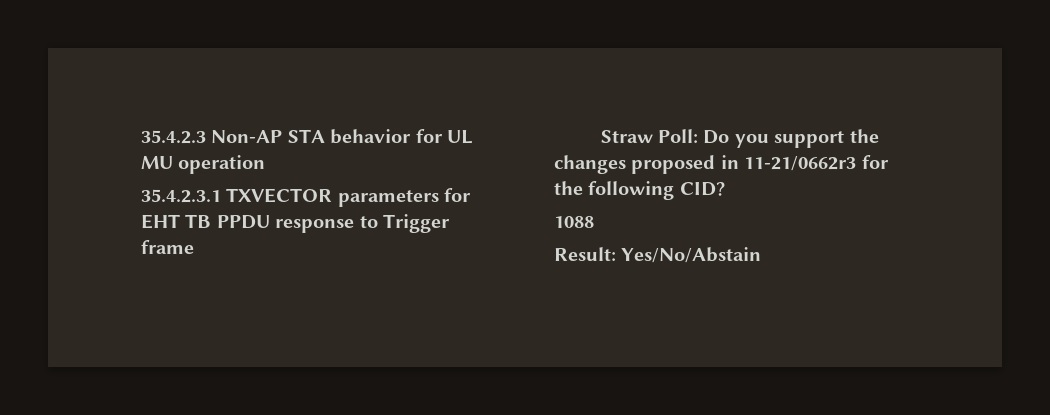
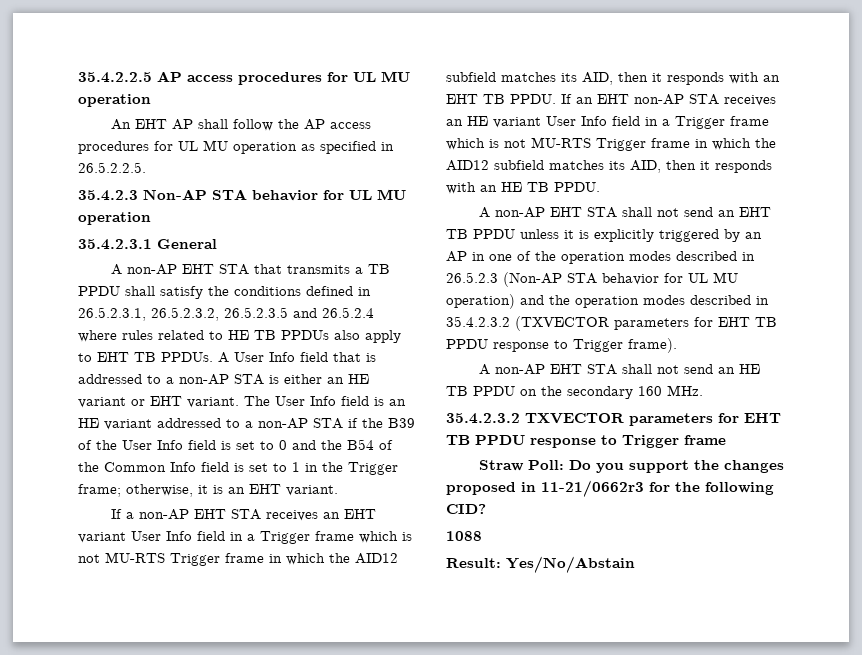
(141, 137) none -> [78,71,410,85] [78,94,151,107] [110,119,371,131] [78,140,394,154] [78,162,146,173] 35.4.2.2.5 AP access procedures for UL MU operation // An EHT AP shall follow the AP access procedures for UL MU operation as specified in 26.5.2.2.5. //
(221, 196) none -> [157,239,217,249] [110,264,390,275] [78,286,371,299] [78,307,374,321] [78,330,401,343] [78,352,376,363] [78,374,369,385] [78,396,406,408] [78,418,415,430] [78,439,393,450] [78,462,398,475] [78,484,338,497] [110,509,376,521] [78,531,412,544] [78,552,398,566] [446,72,780,85] [446,94,776,106] [446,116,769,129] [446,137,776,151] [446,160,772,173] [446,182,600,194] [478,207,771,218] [446,229,762,242] [446,251,755,264] [446,272,738,287] [446,294,769,309] [446,316,777,331] [446,338,677,353] [478,364,760,375] [446,385,703,399] [446,413,520,424] General // A non-AP EHT STA that transmits a TB PPDU shall satisfy the conditions defined in 26.5.2.3.1, 26.5.2.3.2, 26.5.2.3.5 and 26.5.2.4 where rules related to HE TB PPDUs also apply to EHT TB PPDUs. A User Info field that is addressed to a non-AP STA is either an HE variant or EHT variant. The User Info field is an HE variant addressed to a non-AP STA if the B39 of the User Info field is set to 0 and the B54 of the Common Info field is set to 1 in the Trigger frame; otherwise, it is an EHT variant. // If a non-AP EHT STA receives an EHT variant User Info field in a Trigger frame which is not MU-RTS Trigger frame in which the AID12 subfield matches its AID, then it responds with an EHT TB PPDU. If an EHT non-AP STA receives an HE variant User Info field in a Trigger frame which is not MU-RTS Trigger frame in which the AID12 subfield matches its AID, then it responds with an HE TB PPDU. // A non-AP EHT STA shall not send an EHT TB PPDU unless it is explicitly triggered by an AP in one of the operation modes described in 26.5.2.3 (Non-AP STA behavior for UL MU operation) and the operation modes described in 35.4.2.3.2 (TXVECTOR parameters for EHT TB PPDU response to Trigger frame). // A non-AP EHT STA shall not send an HE TB PPDU on the secondary 160 MHz. // 35.4.2.3.2

